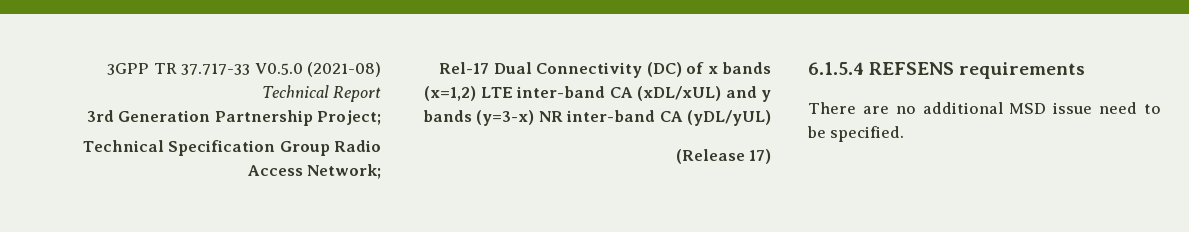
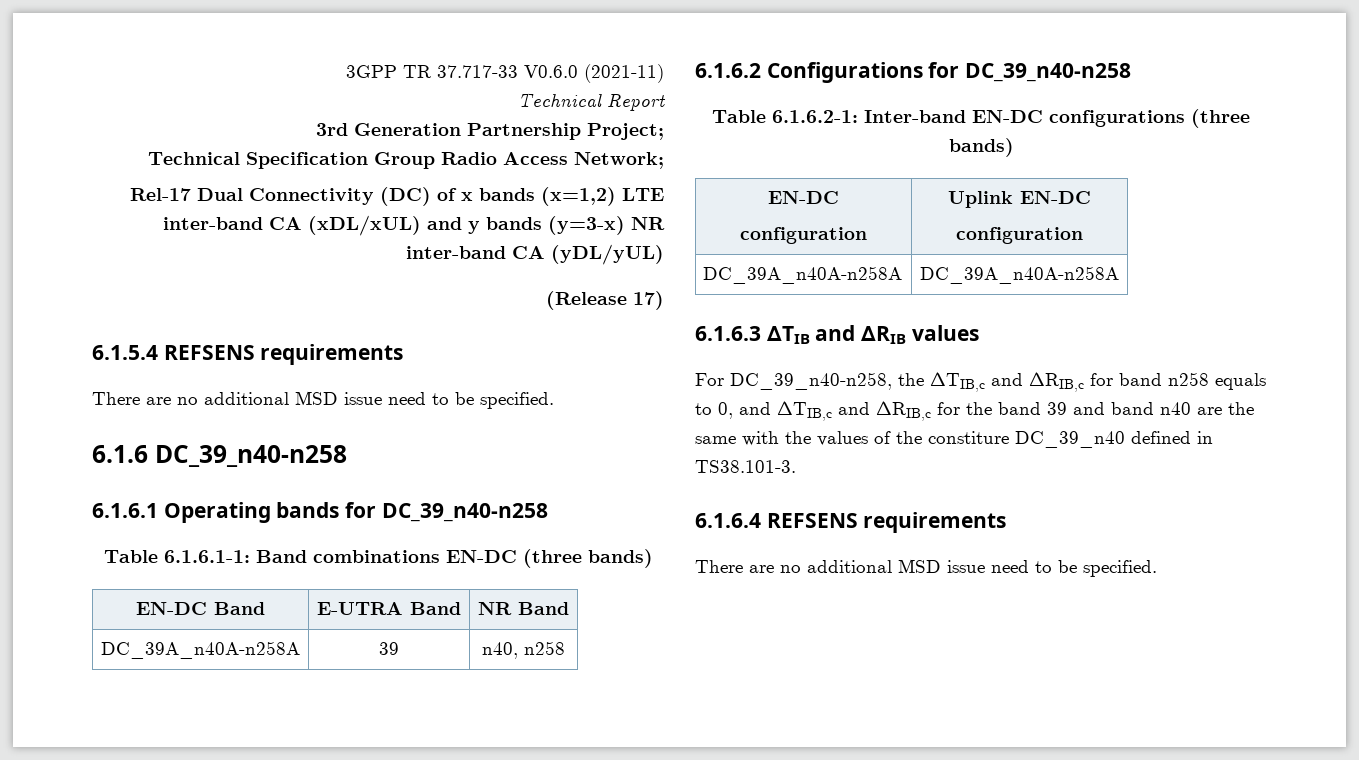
[254,62,381,77] V0.5.0 (2021-08) -> [524,64,664,83] V0.6.0 (2021-11)
(905, 134) none -> [92,445,347,467] [92,502,548,523] [103,549,653,568] [136,602,265,615] [317,602,461,615] [478,602,569,615] [101,641,300,659] [379,642,399,655] [482,641,565,659] [695,62,1132,83] [712,109,1250,128] [948,138,1014,157] [768,191,839,204] [740,227,867,244] [948,191,1091,208] [956,227,1083,244] [703,266,903,284] [920,266,1119,284] [695,325,979,344] [695,371,1266,392] [695,400,1254,421] [695,431,1213,448] [695,460,796,473] [695,512,1007,533] [695,559,1157,577] // 6.1.6 DC_39_n40-n258 // 6.1.6.1 Operating bands for DC_39_n40-n258 // Table 6.1.6.1-1: Band combinations EN-DC (three bands) // EN-DC Band | E-UTRA Band | NR Band // DC_39A_n40A-n258A | 39 | n40, n258 // 6.1.6.2 Configurations for DC_39_n40-n258 // Table 6.1.6.2-1: Inter-band EN-DC configurations (three bands) // EN-DC // configuration | Uplink EN-DC // configuration // DC_39A_n40A-n258A | DC_39A_n40A-n258A // 6.1.6.3 ∆TIB and ∆RIB values // For DC_39_n40-n258, the ΔTIB,c and ΔRIB,c for band n258 equals to 0, and ΔTIB,c and ΔRIB,c for the band 39 and band n40 are the same with the values of the constiture DC_39_n40 defined in TS38.101-3. // 6.1.6.4 REFSENS requirements // There are no additional MSD issue need to be specified.

